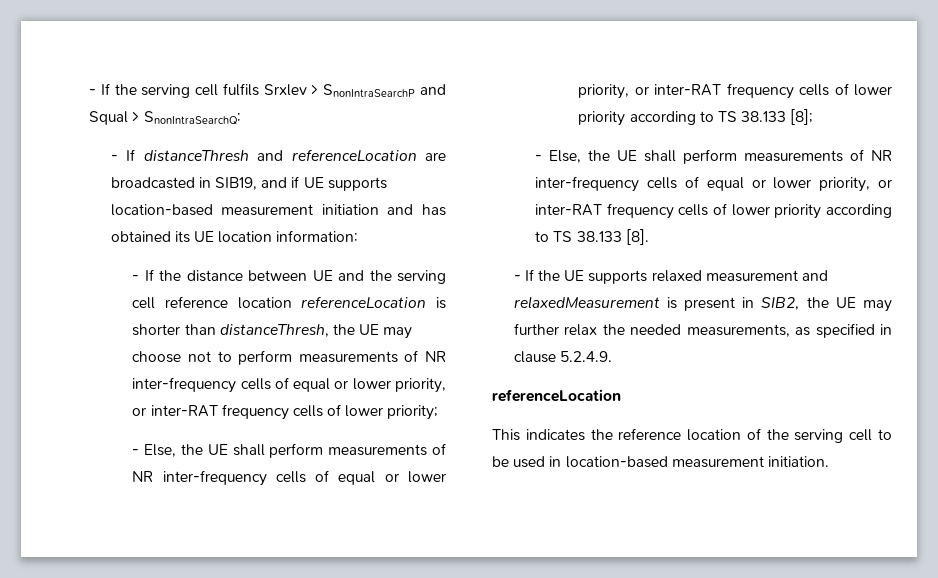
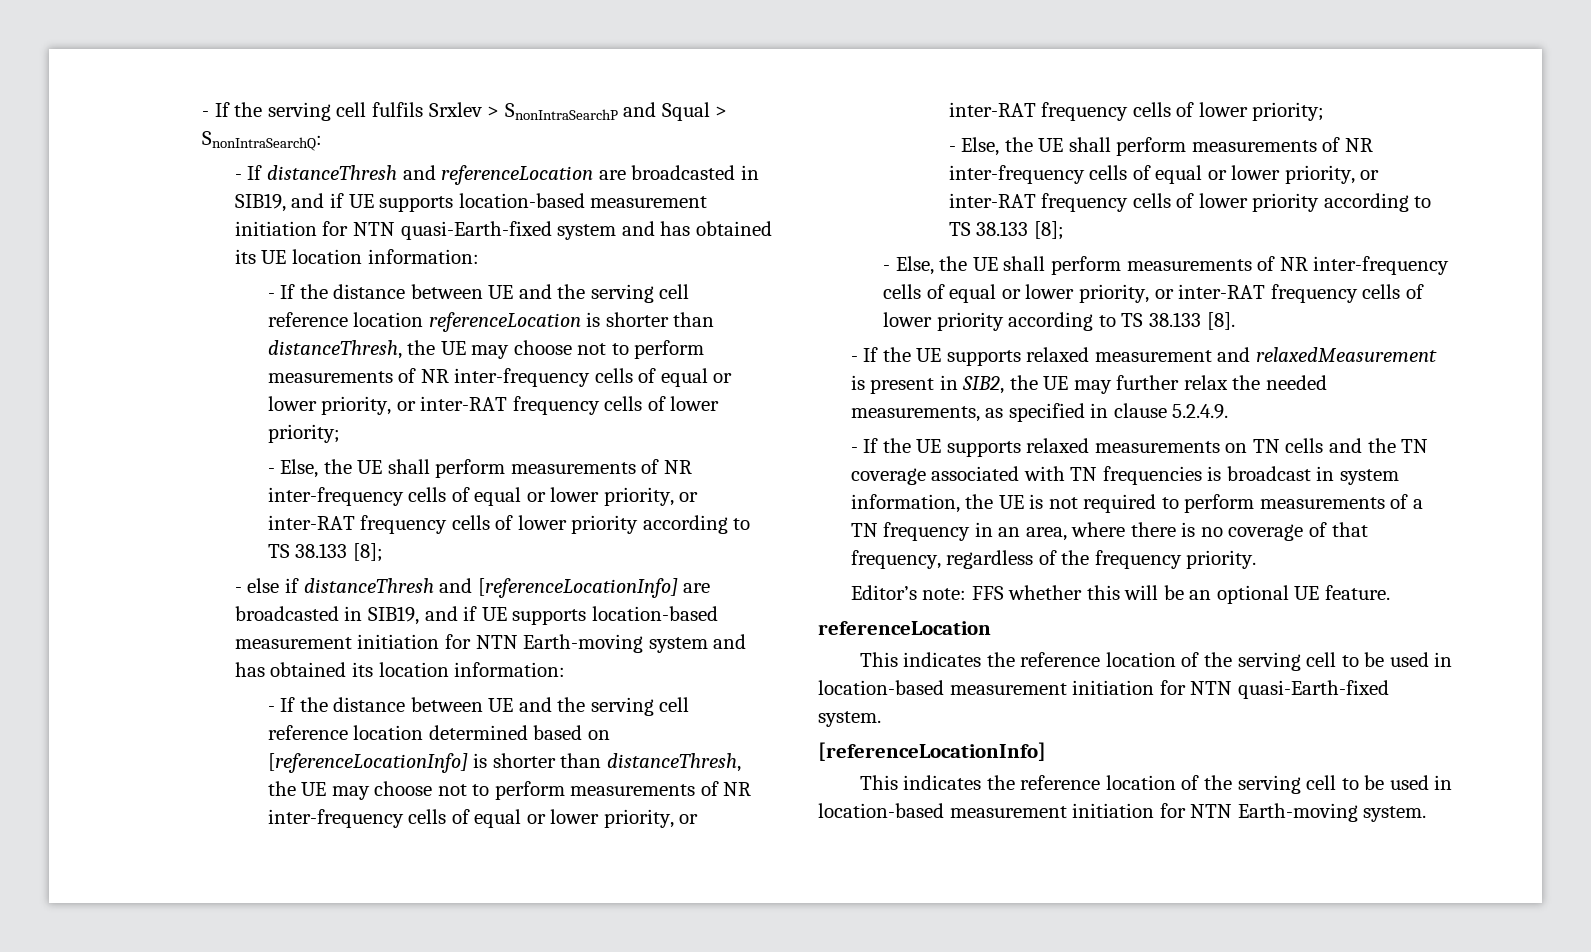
(379, 209) none -> [322,221,617,240] for NTN quasi-Earth-fixed system
(814, 117) none -> [234,578,711,598] [234,606,718,625] [234,634,747,653] [234,662,566,677] [267,697,690,716] [267,725,610,740] [267,753,741,773] [267,781,752,800] [267,809,699,828] [948,102,1325,121] [948,137,1373,156] [948,165,1380,184] [948,193,1432,212] [948,221,1064,240] // - else if distanceThresh and [referenceLocationInfo] are broadcasted in SIB19, and if UE supports location-based measurement initiation for NTN Earth-moving system and has obtained its location information: // - If the distance between UE and the serving cell reference location determined based on [referenceLocationInfo] is shorter than distanceThresh, the UE may choose not to perform measurements of NR inter-frequency cells of equal or lower priority, or inter-RAT frequency cells of lower priority; // - Else, the UE shall perform measurements of NR inter-frequency cells of equal or lower priority, or inter-RAT frequency cells of lower priority according to TS 38.133 [8];
(612, 356) none -> [850,438,1429,457] [850,466,1399,485] [850,494,1423,513] [850,522,1368,541] [850,550,1257,569] [850,585,1390,604] // - If the UE supports relaxed measurements on TN cells and the TN coverage associated with TN frequencies is broadcast in system information, the UE is not required to perform measurements of a TN frequency in an area, where there is no coverage of that frequency, regardless of the frequency priority. // Editor’s note: FFS whether this will be an optional UE feature.
[767,456,829,467] initiation. -> [1072,680,1389,699] [818,711,881,727] [818,742,1046,761] [859,775,1453,794] [818,803,1427,822] initiation for NTN quasi-Earth-fixed system. // [referenceLocationInfo] // This indicates the reference location of the serving cell to be used in location-based measurement initiation for NTN Earth-moving system.

